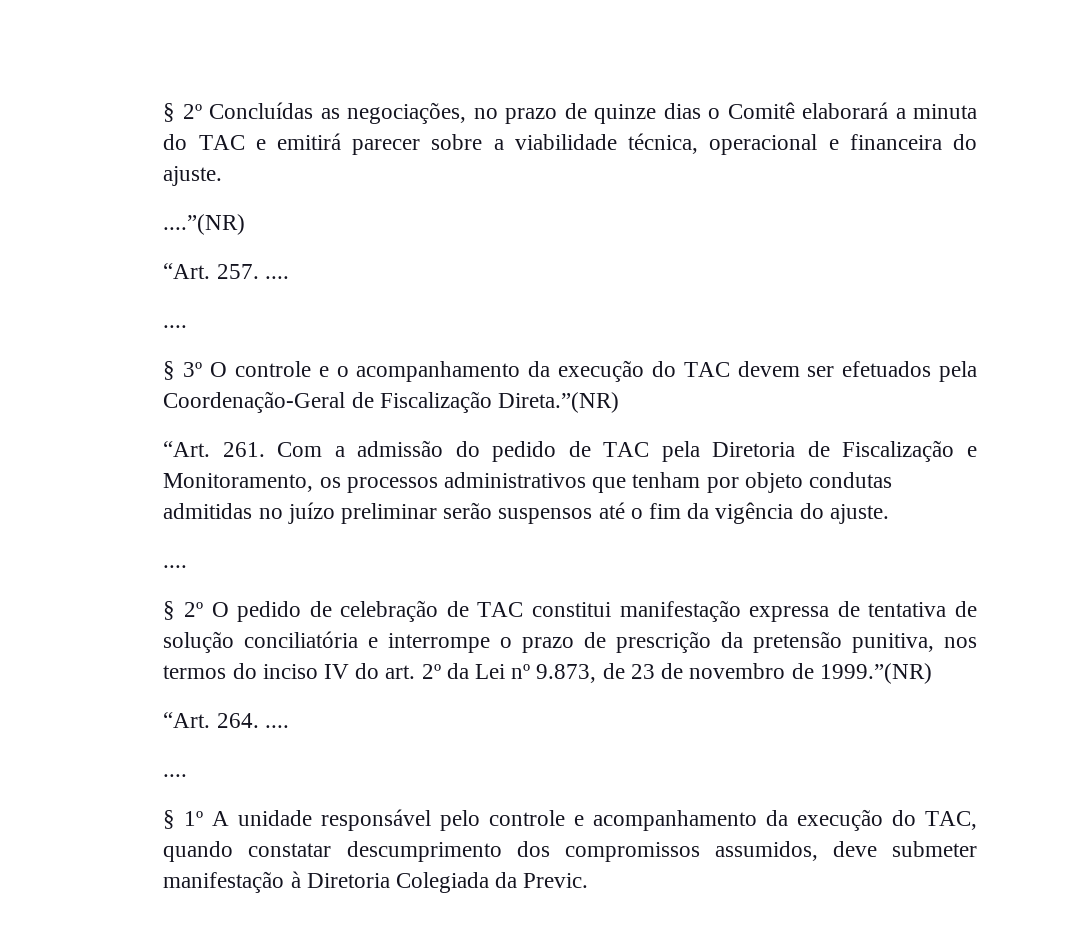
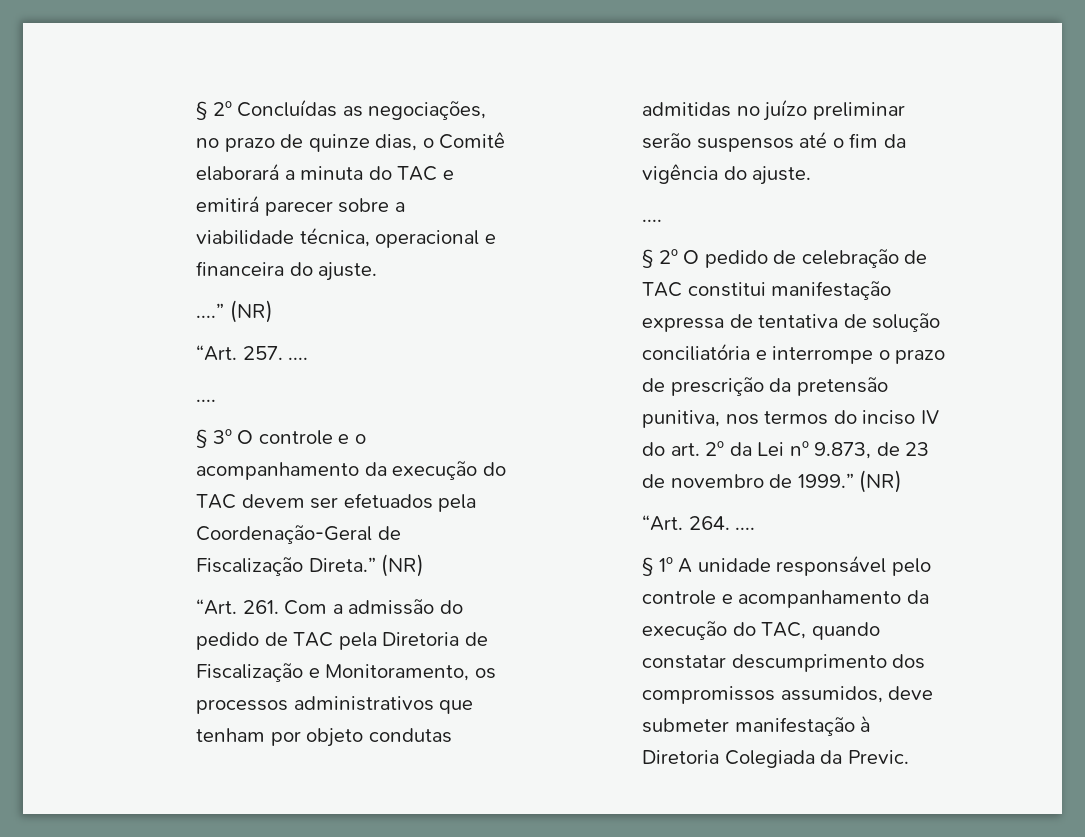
[663,103,701,119] dias -> [375,134,418,151] dias,
[163,214,246,235] ....”(NR) -> [195,300,273,323] ....” (NR)
[498,392,620,413] Direta.”(NR) -> [308,554,425,577] Direta.” (NR)
[819,663,932,684] 1999.”(NR) -> [797,470,903,493] 1999.” (NR)
[163,774,188,777] // .... -> (756, 528) none

